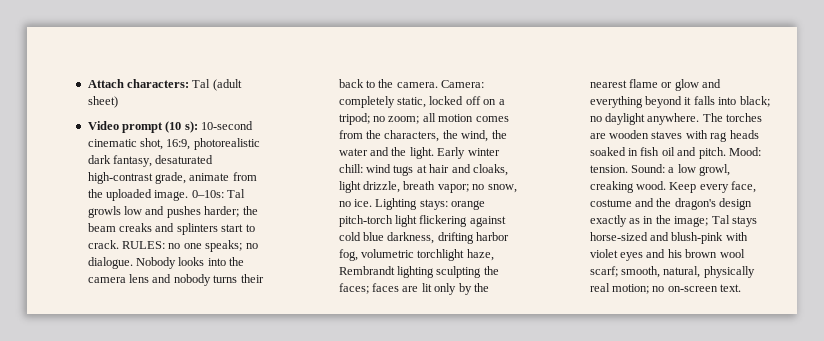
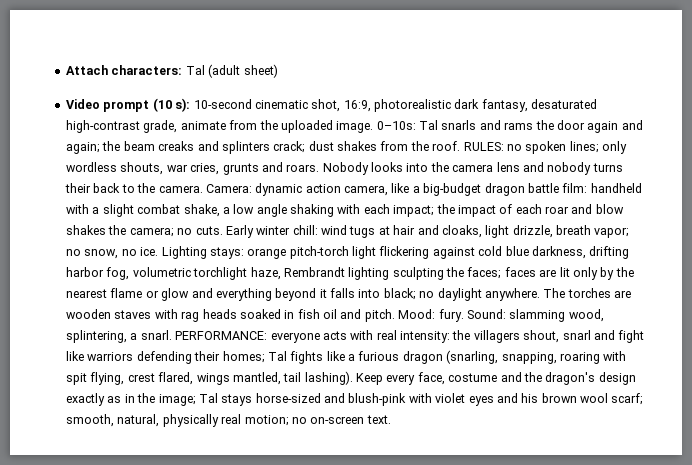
[87,206,240,218] growls low and pushes harder; -> [441,120,643,133] [66,142,101,154] snarls and rams the door again and again;
[221,224,255,232] [87,240,258,252] [87,257,133,269] start to crack. RULES: no one speaks; no dialogue. -> [273,141,628,154] [66,162,320,175] crack; dust shakes from the roof. RULES: no spoken lines; only wordless shouts, war cries, grunts and roars.
[338,96,505,108] [338,113,509,125] [338,130,507,142] [338,147,434,159] completely static, locked off on a tripod; no zoom; all motion comes from the characters, the wind, the water and the light. -> [255,183,642,196] [66,204,624,217] [66,225,223,237] dynamic action camera, like a big-budget dragon battle film: handheld with a slight combat shake, a low angle shaking with each impact; the impact of each roar and blow shakes the camera; no cuts.
[589,164,731,176] [589,181,667,193] tension. Sound: a low growl, creaking wood. -> [438,309,604,322] [66,330,645,343] [66,350,627,364] [66,371,353,385] fury. Sound: slamming wood, splintering, a snarl. PERFORMANCE: everyone acts with real intensity: the villagers shout, snarl and fight like warriors defending their homes; Tal fights like a furious dragon (snarling, snapping, roaring with spit flying, crest flared, wings mantled, tail lashing).

